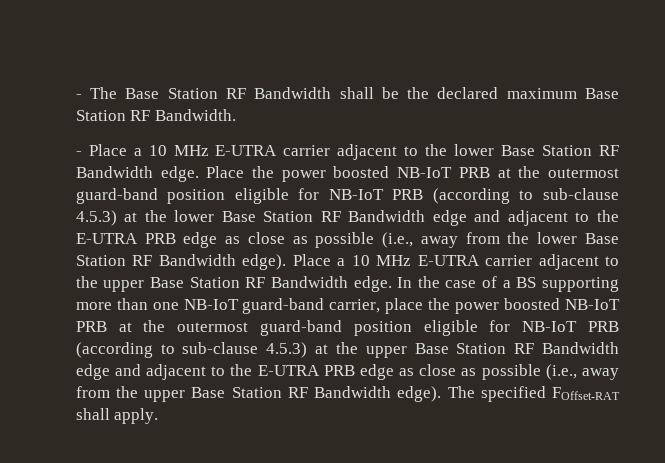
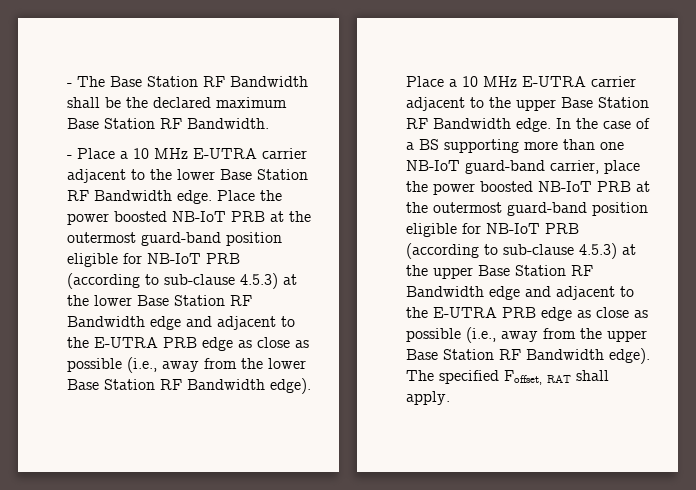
[552,387,621,400] FOffset-RAT -> [504,370,572,385] Foffset, RAT

